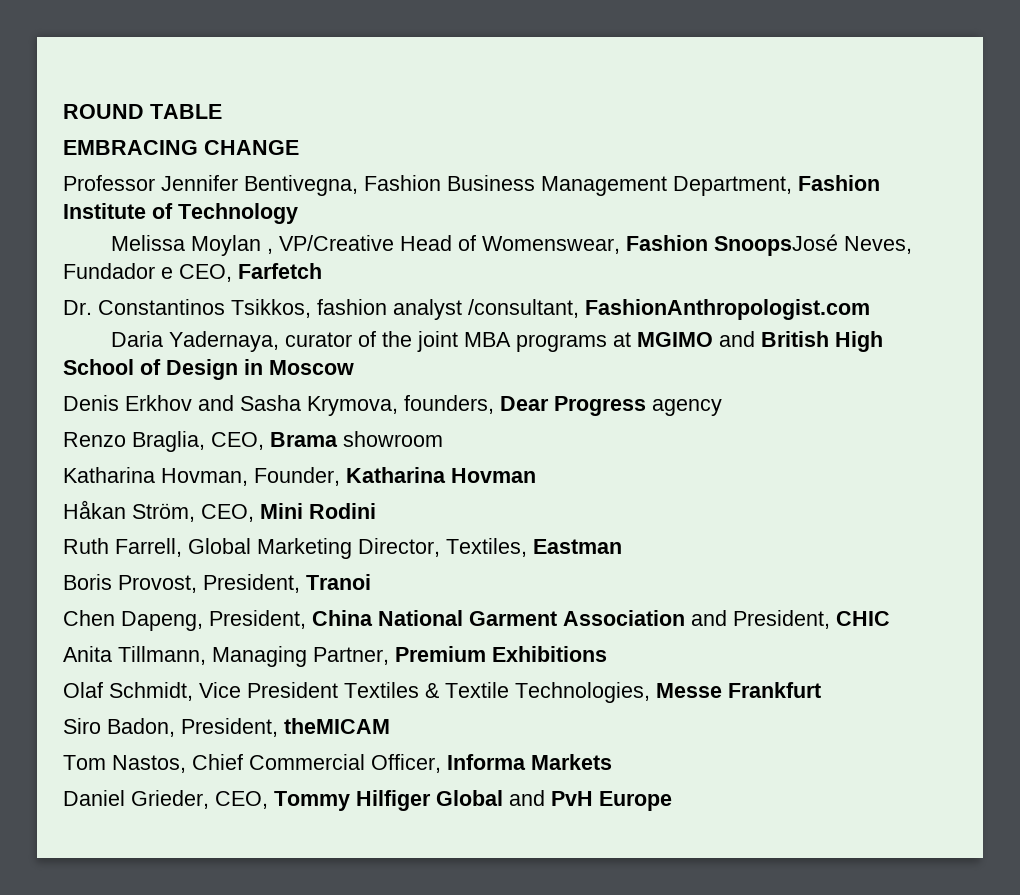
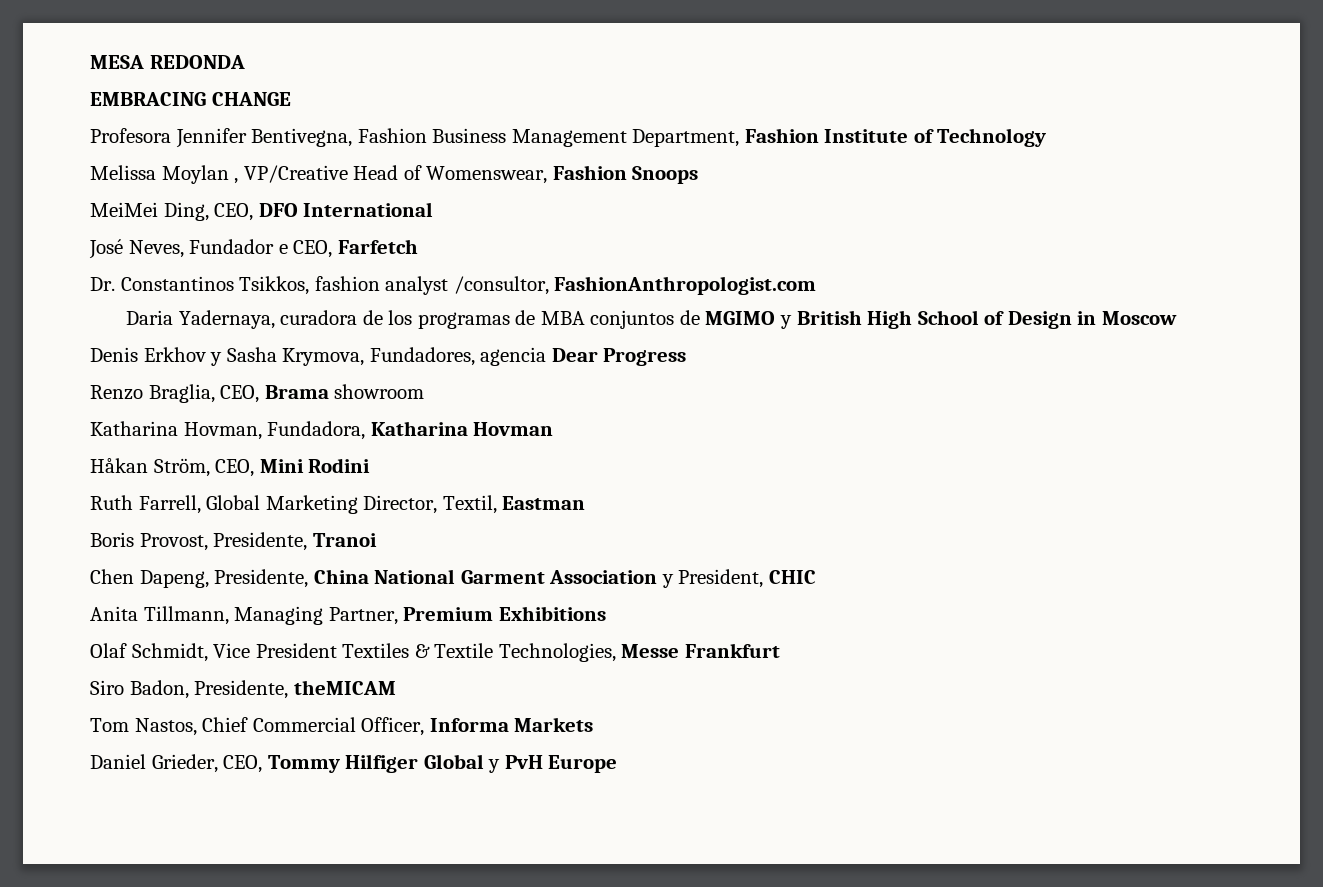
[63,104,222,119] ROUND TABLE -> [90,55,245,69] MESA REDONDA
[63,175,155,191] Professor -> [90,128,171,143] Profesora
[714,234,839,256] SnoopsJosé -> [632,166,699,184] [90,202,434,221] [89,239,123,259] Snoops // MeiMei Ding, CEO, DFO International // José
[468,299,579,318] /consultant, -> [453,276,549,295] /consultor,
[285,331,756,352] curator of the joint MBA programs at MGIMO and -> [280,310,792,329] curadora de los programas de MBA conjuntos de MGIMO y
[198,395,234,411] and -> [210,352,223,366] y
[404,395,494,414] founders, -> [369,347,547,366] Fundadores, agencia
[652,399,722,416] agency -> (687, 357) none
[254,467,340,486] Founder, -> [267,421,366,440] Fundadora,
[446,538,527,557] Textiles, -> [442,495,497,514] Textil,
[203,574,300,593] President, -> [213,532,308,551] Presidente,
[209,610,306,629] President, -> [214,569,309,588] Presidente,
[691,610,727,626] and -> [661,574,674,588] y
[181,718,278,737] President, -> [194,680,289,699] Presidente,
[509,790,545,806] and -> [488,759,501,773] y

